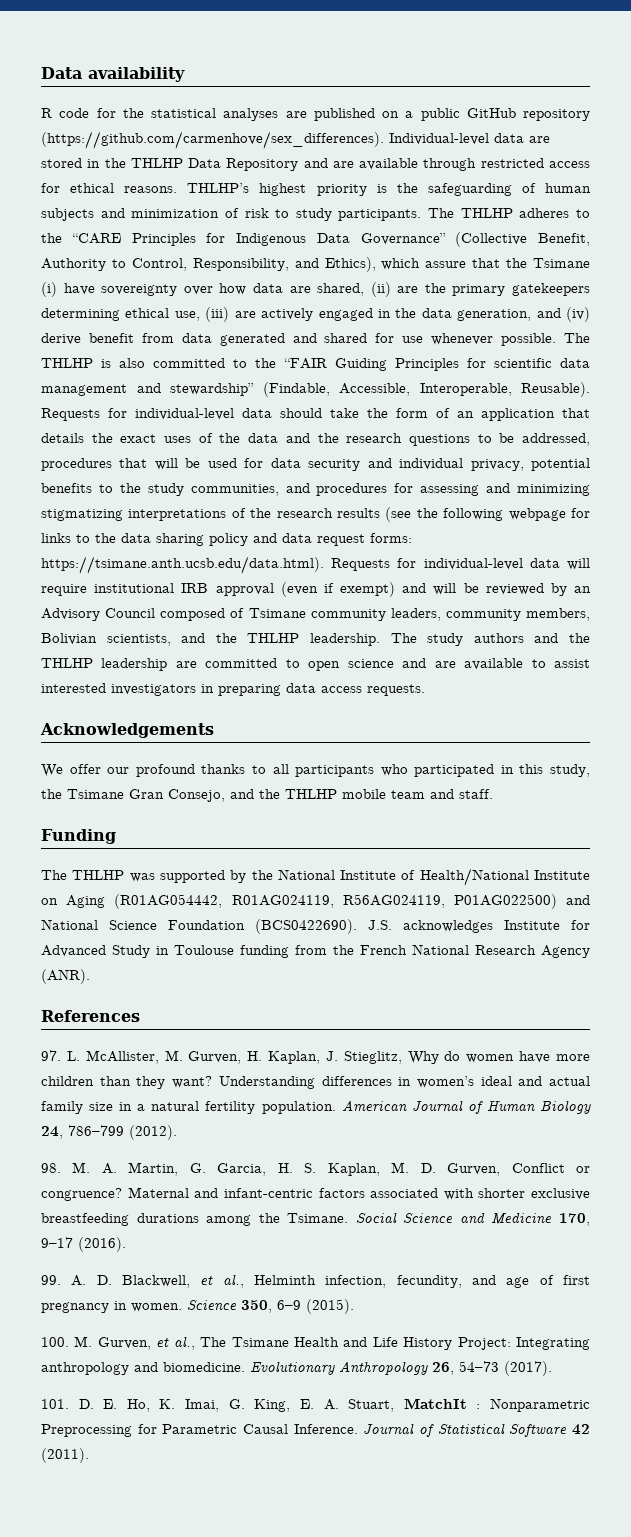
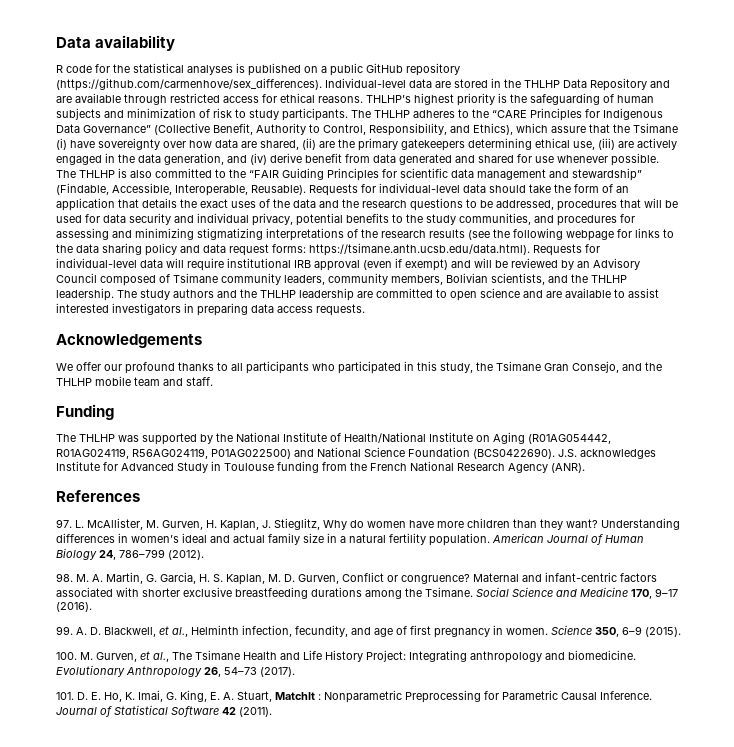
[285,111,307,118] are -> [236,63,245,73] is

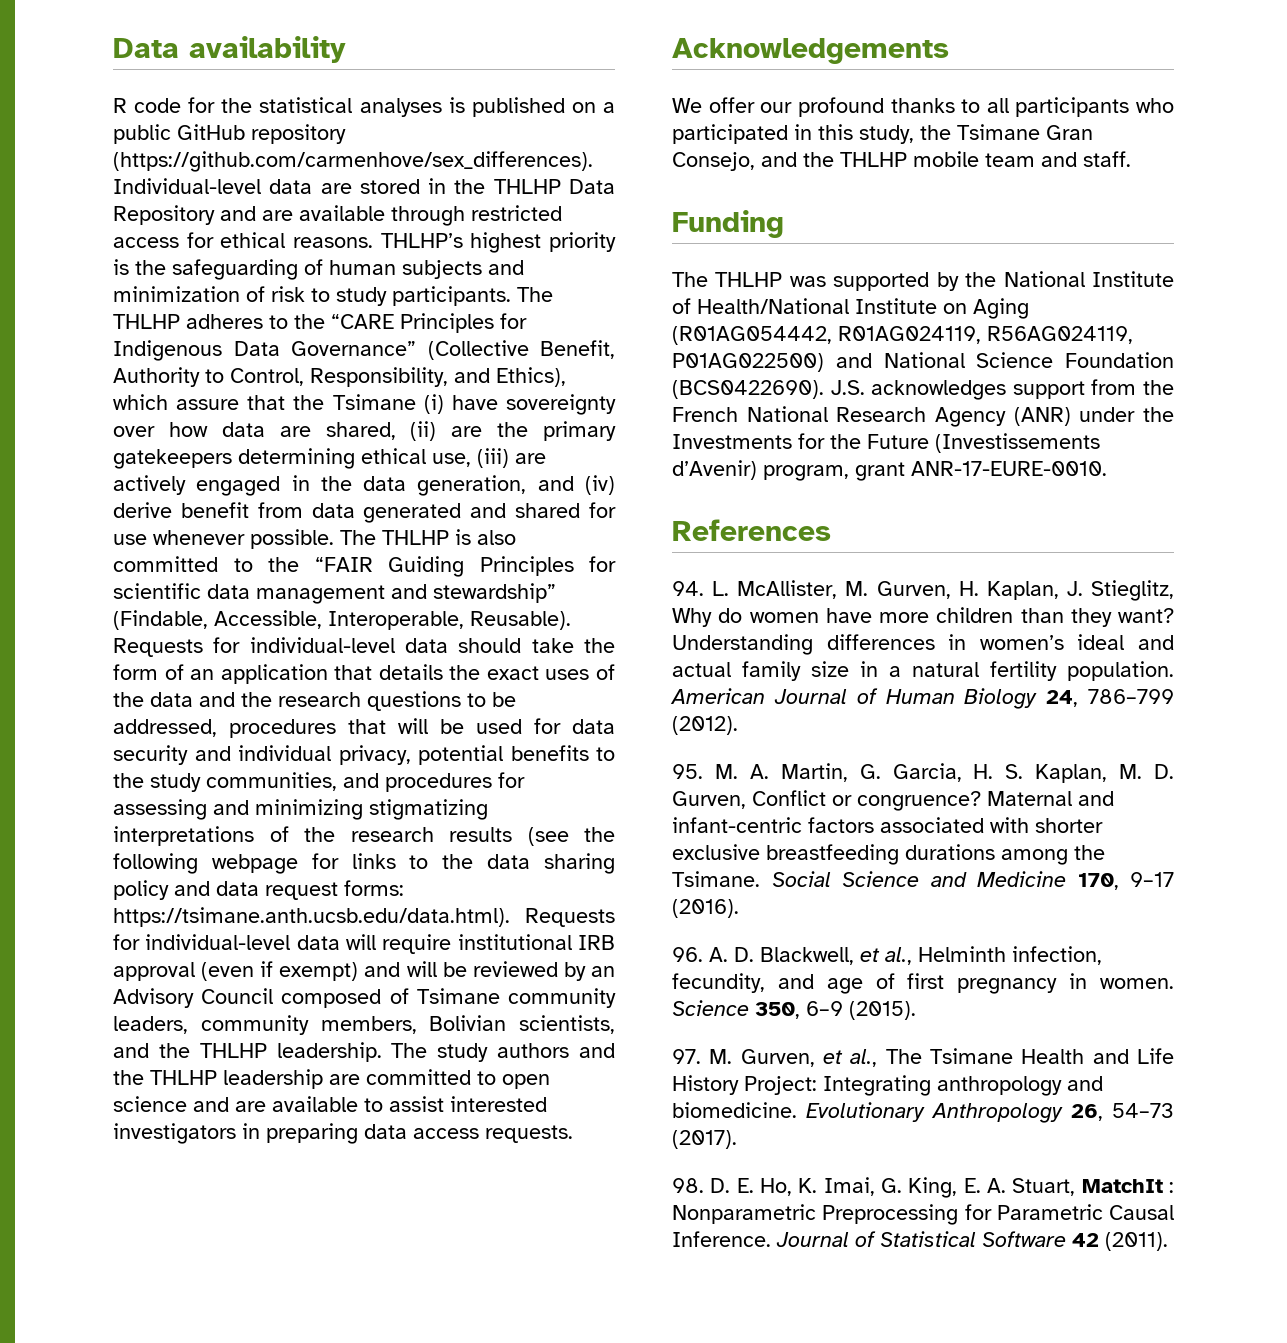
[56,461,319,473] Institute for Advanced Study in Toulouse funding -> [1012,381,1085,399] support
[551,463,585,473] (ANR). -> [1013,407,1174,426] [672,433,1100,453] [672,460,1107,481] (ANR) under the Investments for the Future (Investissements d’Avenir) program, grant ANR-17-EURE-0010.
[56,519,72,528] 97. -> [672,581,704,596] 94.
[56,573,73,582] 98. -> [672,764,703,779] 95.
[56,626,73,635] 99. -> [672,947,703,962] 96.
[56,652,77,660] 100. -> [672,1049,701,1064] 97.
[56,692,74,700] 101. -> [672,1178,704,1193] 98.

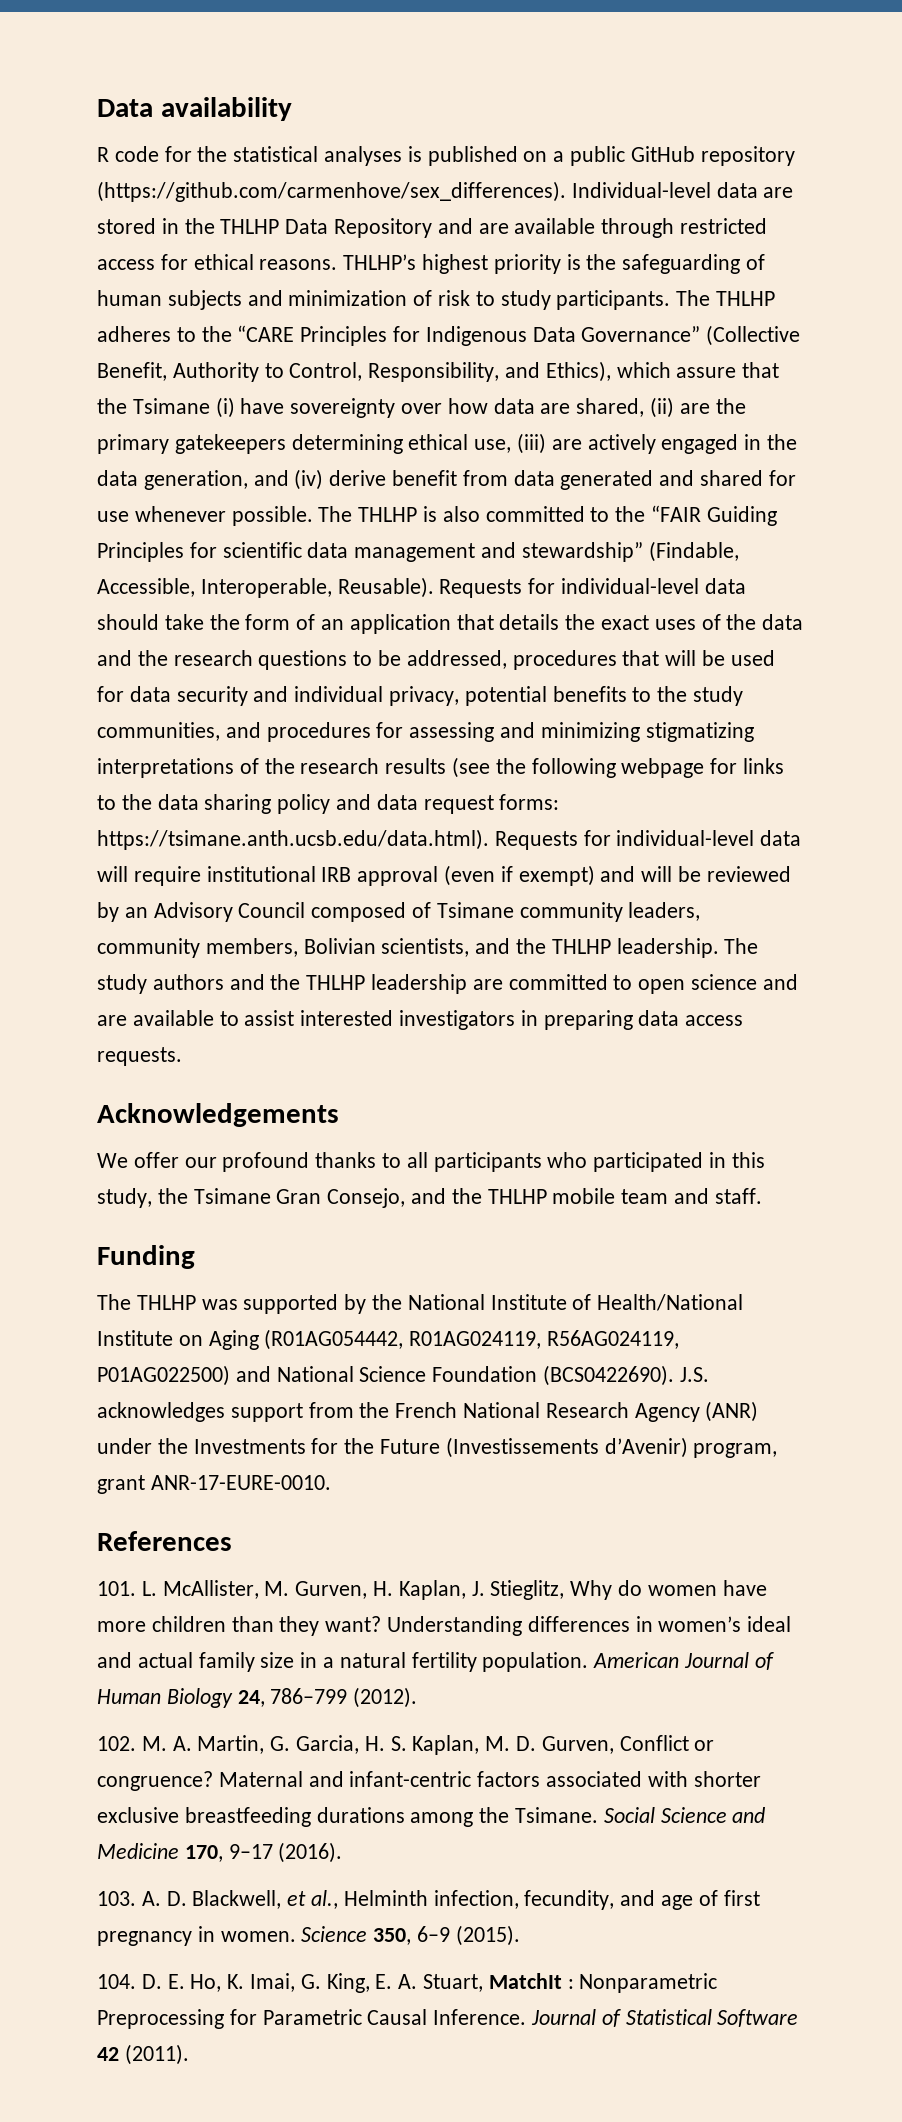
[672,581,704,596] 94. -> [97,1581,136,1596] 101.
[672,764,703,779] 95. -> [97,1736,136,1751] 102.
[672,947,703,962] 96. -> [97,1891,136,1906] 103.
[672,1048,1174,1067] [672,1075,1103,1096] [672,1102,1174,1123] [672,1130,737,1149] [672,1178,704,1193] 97. M. Gurven, et al., The Tsimane Health and Life History Project: Integrating anthropology and biomedicine. Evolutionary Anthropology 26, 54–73 (2017). // 98. -> [97,1974,136,1989] 104.

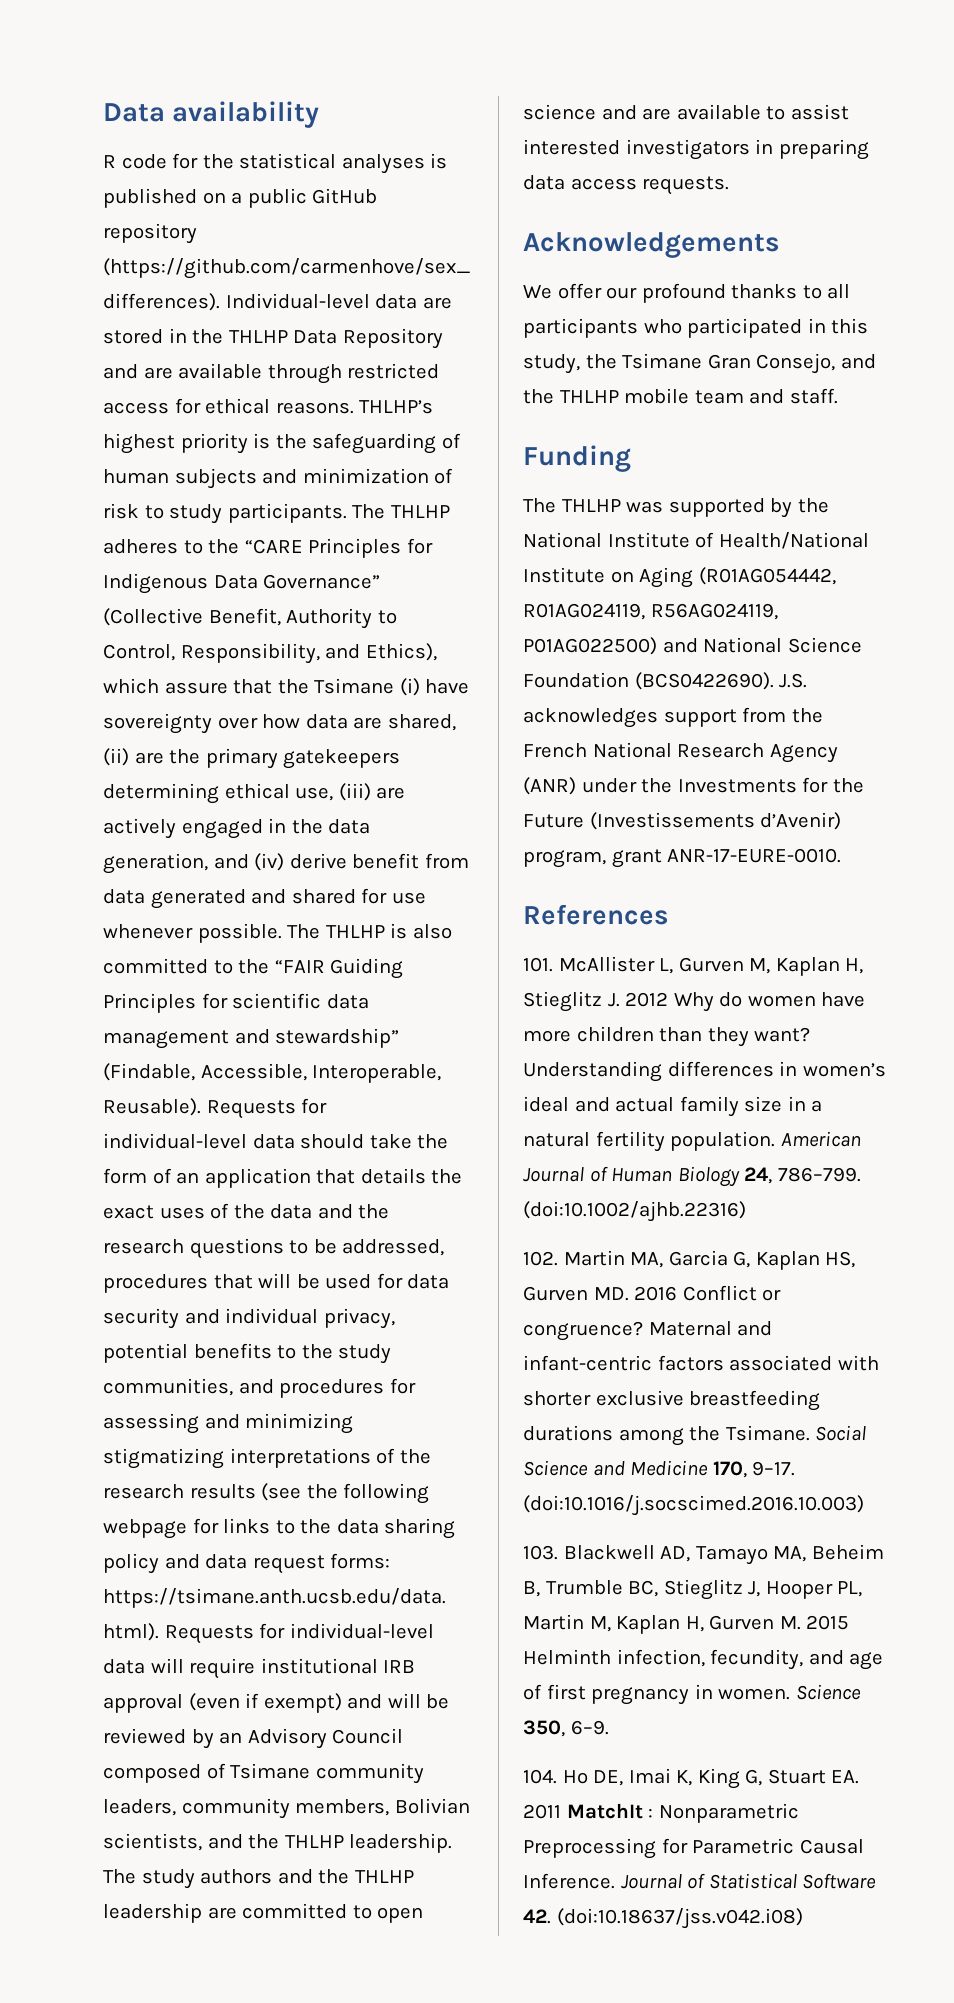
[141,1580,565,1600] L. McAllister, M. Gurven, H. Kaplan, J. Stieglitz, -> [558,956,864,976] [523,991,669,1012] McAllister L, Gurven M, Kaplan H, Stieglitz J. 2012
[270,1687,418,1708] 786–799 (2012). -> [777,1167,861,1182] [523,1201,746,1222] 786–799. (doi:10.1002/ajhb.22316)
[141,1735,614,1755] M. A. Martin, G. Garcia, H. S. Kaplan, M. D. Gurven, -> [563,1250,856,1270] [523,1286,678,1301] Martin MA, Garcia G, Kaplan HS, Gurven MD. 2016
[228,1842,343,1863] 9–17 (2016). -> [752,1461,796,1476] [523,1495,864,1516] 9–17. (doi:10.1016/j.socscimed.2016.10.003)
[141,1890,339,1909] A. D. Blackwell, et al., -> [563,1544,884,1565] [523,1579,863,1600] [523,1614,850,1634] Blackwell AD, Tamayo MA, Beheim B, Trumble BC, Stieglitz J, Hooper PL, Martin M, Kaplan H, Gurven M. 2015
[417,1925,520,1946] 6–9 (2015). -> [570,1720,609,1735] 6–9.
[141,1973,484,1993] D. E. Ho, K. Imai, G. King, E. A. Stuart, -> [562,1768,860,1789] [523,1804,561,1819] Ho DE, Imai K, King G, Stuart EA. 2011
[97,2044,189,2065] 42 (2011). -> [523,1908,803,1929] 42. (doi:10.18637/jss.v042.i08)

